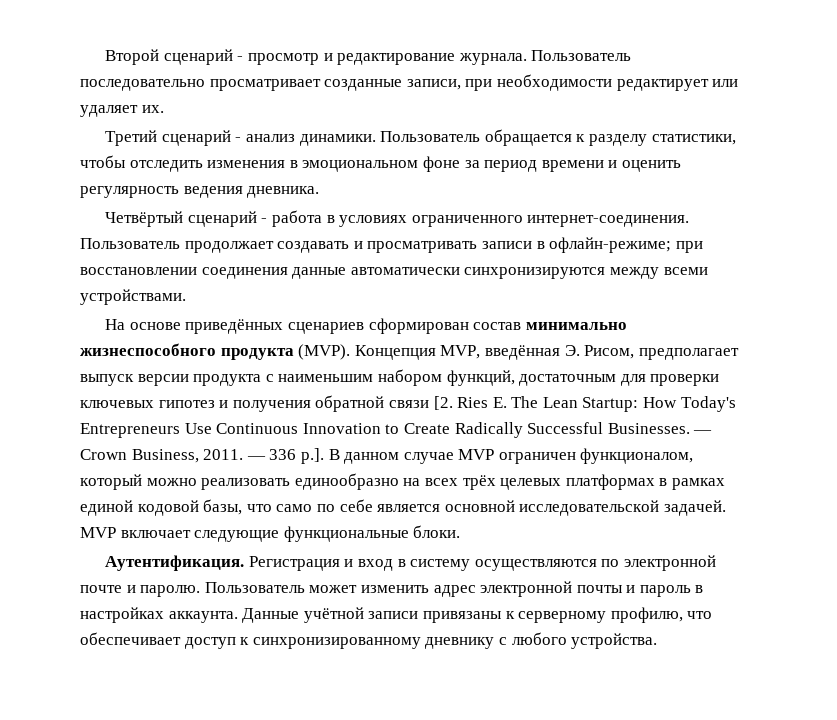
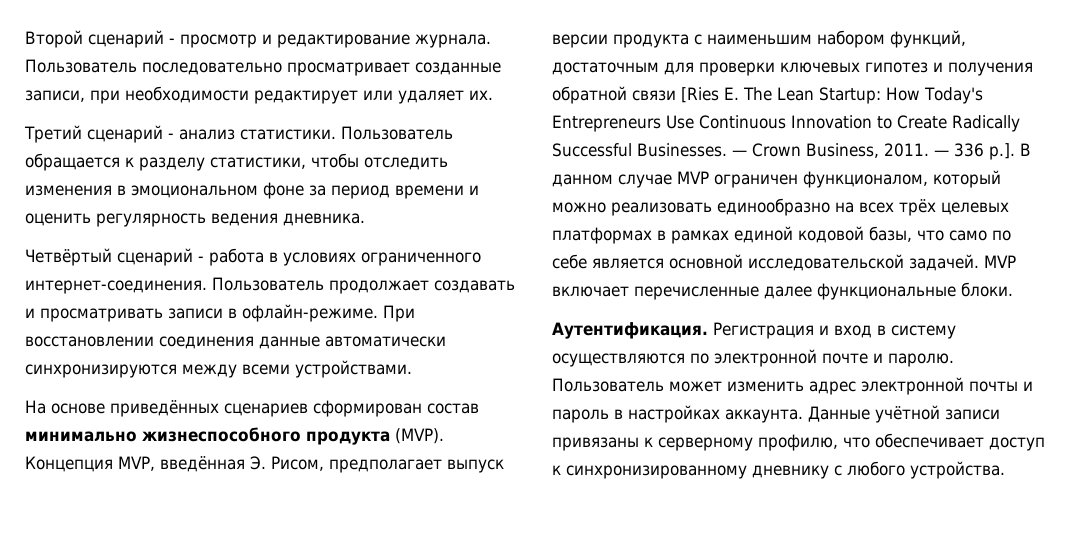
[299,134,376,146] динамики. -> [240,129,336,140] статистики.
[549,237,703,253] офлайн-режиме; при -> [242,304,415,322] офлайн-режиме. При
[433,396,489,410] [2. Ries -> [681,87,719,103] [Ries
[194,530,280,542] следующие -> [634,286,812,300] перечисленные далее

